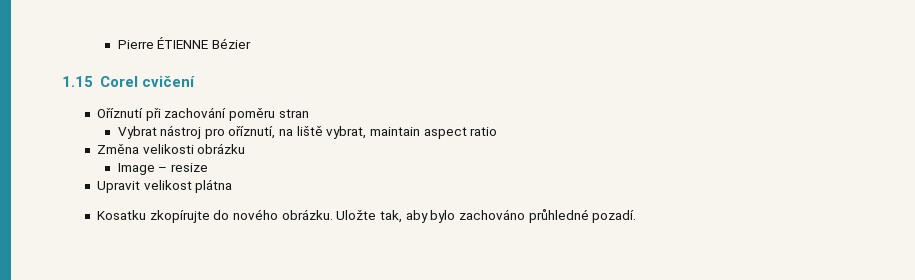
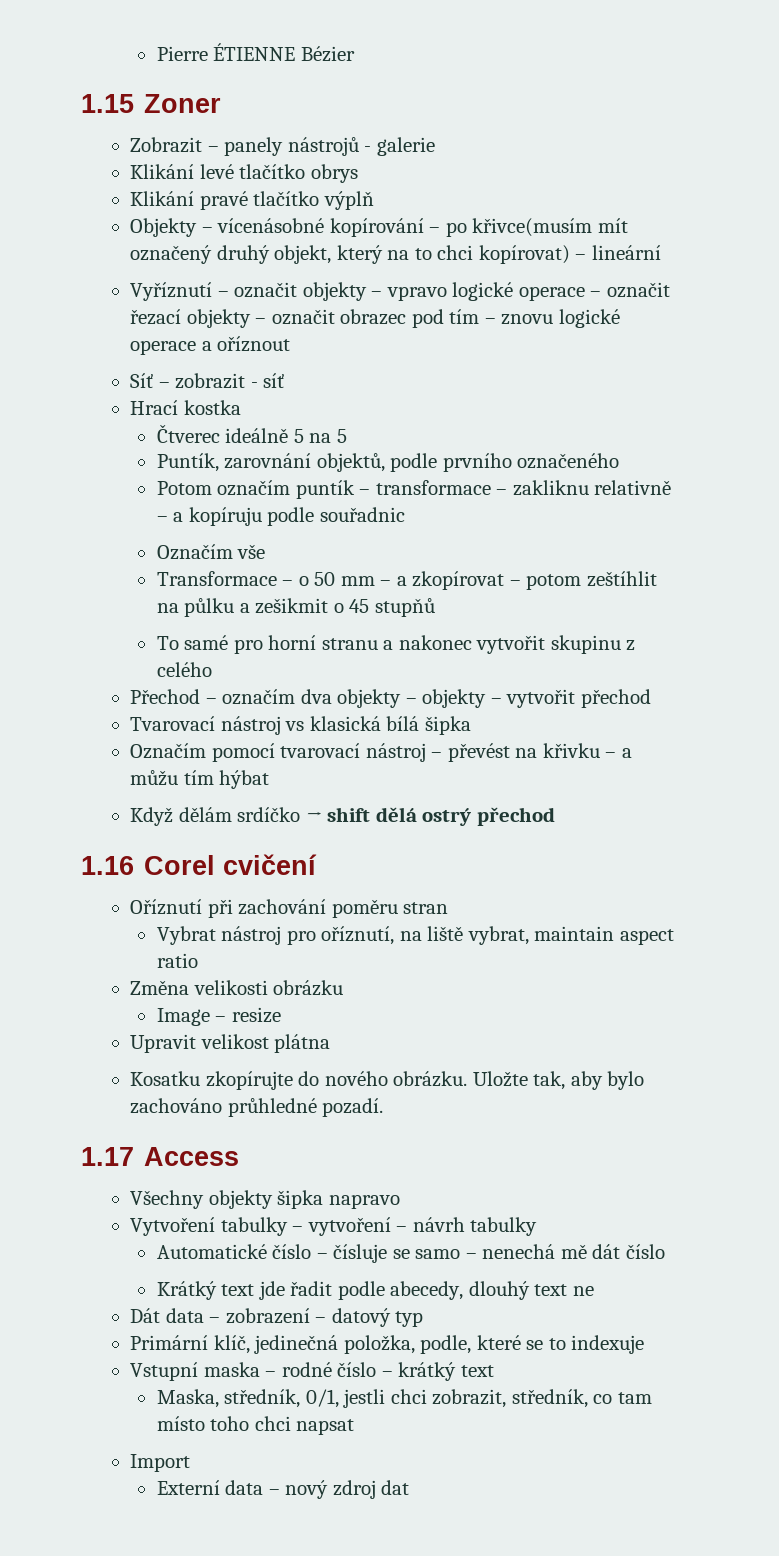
(93, 81) none -> [144,94,222,113] [130,137,435,156] [130,164,358,183] [130,191,374,210] [130,218,628,237] [130,245,661,264] [130,282,670,301] [130,309,620,328] [130,336,291,355] [130,373,285,389] [130,400,241,415] [156,424,347,443] [156,453,620,472] [156,480,672,499] [156,507,405,526] [156,544,266,560] [156,571,657,590] [156,598,435,617] [156,635,636,654] [156,662,212,677] [130,689,651,708] [130,716,471,735] [130,743,632,762] [130,770,270,789] [130,807,555,826] [81,856,134,875] Zoner // Zobrazit – panely nástrojů - galerie // Klikání levé tlačítko obrys // Klikání pravé tlačítko výplň // Objekty – vícenásobné kopírování – po křivce(musím mít označený druhý objekt, který na to chci kopírovat) – lineární // Vyříznutí – označit objekty – vpravo logické operace – označit řezací objekty – označit obrazec pod tím – znovu logické operace a oříznout // Síť – zobrazit - síť // Hrací kostka // Čtverec ideálně 5 na 5 // Puntík, zarovnání objektů, podle prvního označeného // Potom označím puntík – transformace – zakliknu relativně – a kopíruju podle souřadnic // Označím vše // Transformace – o 50 mm – a zkopírovat – potom zeštíhlit na půlku a zešikmit o 45 stupňů // To samé pro horní stranu a nakonec vytvořit skupinu z celého // Přechod – označím dva objekty – objekty – vytvořit přechod // Tvarovací nástroj vs klasická bílá šipka // Označím pomocí tvarovací nástroj – převést na křivku – a můžu tím hýbat // Když dělám srdíčko → shift dělá ostrý přechod // 1.16
(637, 216) none -> [81,1147,240,1166] [130,1190,400,1209] [130,1217,538,1236] [156,1244,665,1263] [156,1281,594,1300] [130,1308,424,1327] [130,1335,645,1354] [130,1362,494,1381] [156,1389,652,1408] [156,1416,355,1435] [130,1454,191,1472] [156,1480,410,1499] // 1.17 Access // Všechny objekty šipka napravo // Vytvoření tabulky – vytvoření – návrh tabulky // Automatické číslo – čísluje se samo – nenechá mě dát číslo // Krátký text jde řadit podle abecedy, dlouhý text ne // Dát data – zobrazení – datový typ // Primární klíč, jedinečná položka, podle, které se to indexuje // Vstupní maska – rodné číslo – krátký text // Maska, středník, 0/1, jestli chci zobrazit, středník, co tam místo toho chci napsat // Import // Externí data – nový zdroj dat

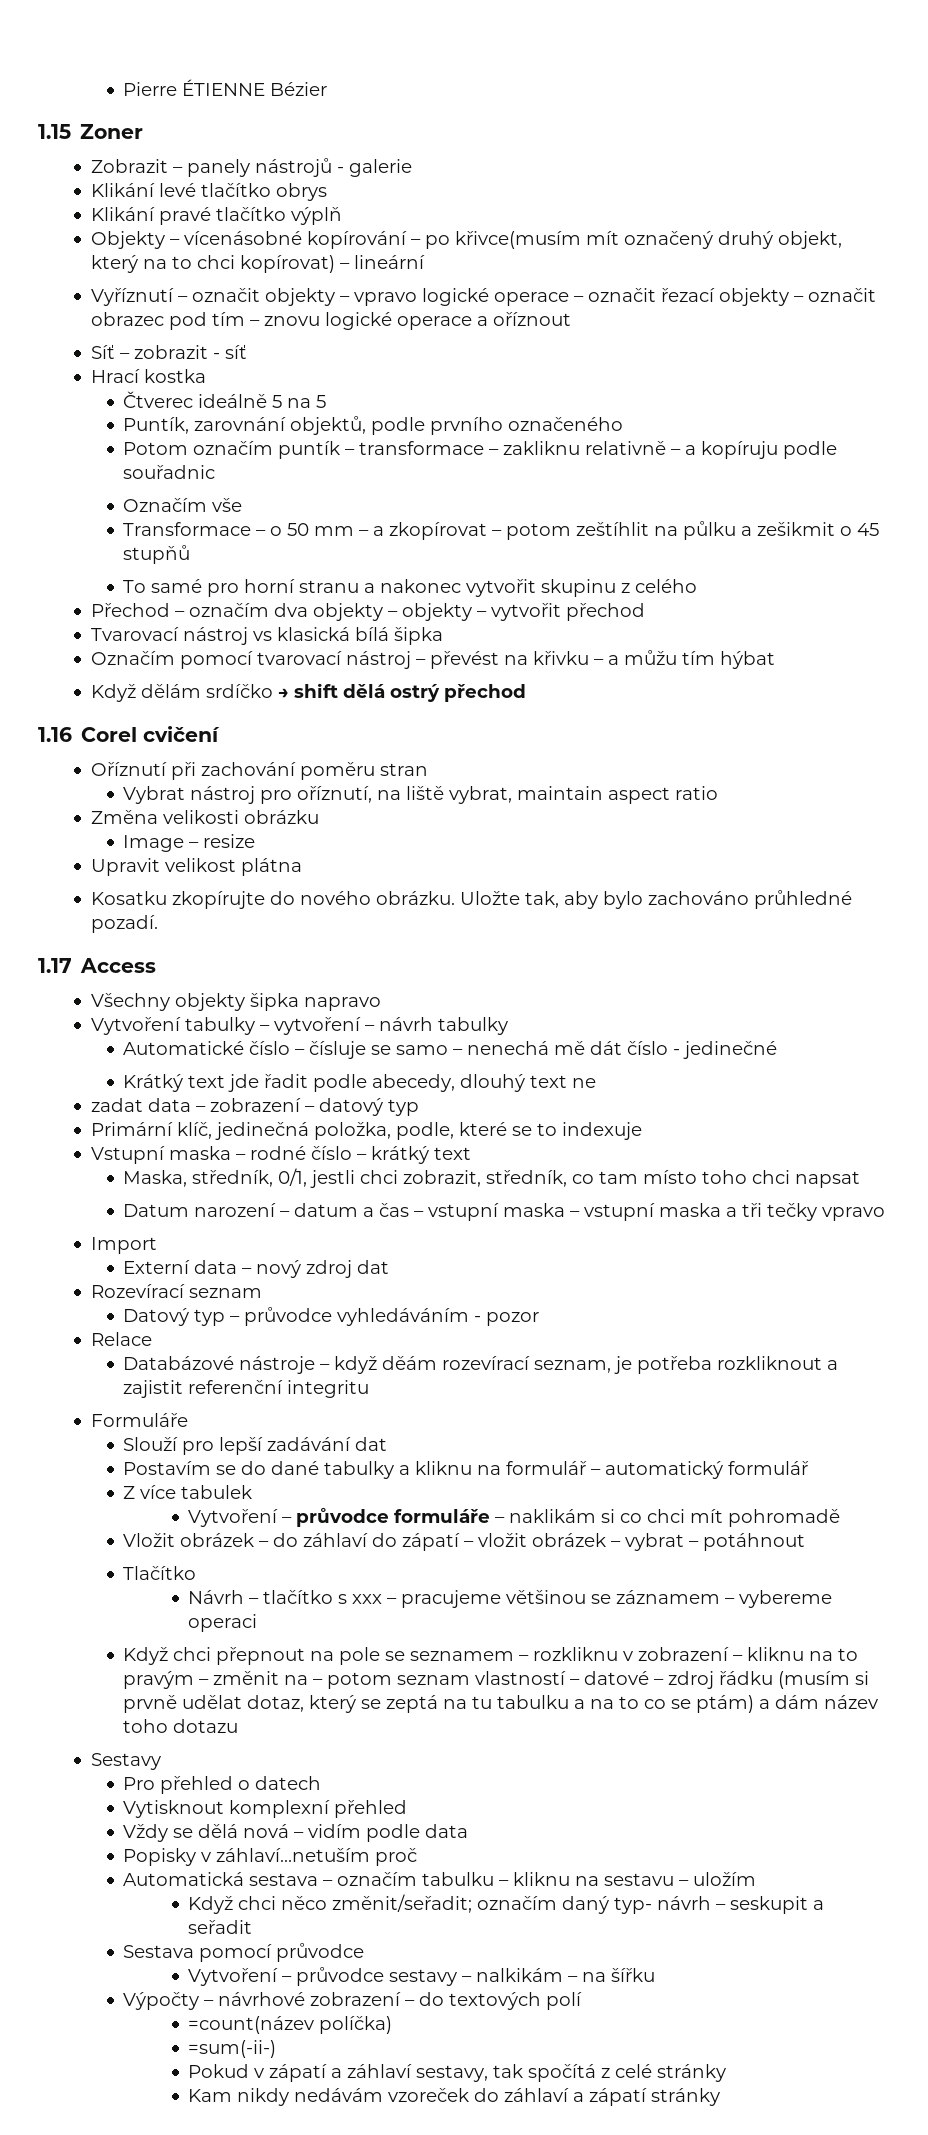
(665, 1251) none -> [673,1041,778,1059] - jedinečné
[130,1308,161,1323] Dát -> [90,1098,143,1112] zadat
(355, 1427) none -> [123,1203,886,1221] // Datum narození – datum a čas – vstupní maska – vstupní maska a tři tečky vpravo
(410, 1487) none -> [90,1284,262,1298] [123,1307,540,1326] [90,1332,152,1346] [123,1356,839,1374] [123,1380,370,1398] [90,1413,188,1427] [123,1437,388,1455] [123,1461,810,1479] [123,1485,253,1499] [188,1507,841,1527] [123,1533,806,1551] [123,1566,197,1580] [188,1590,833,1608] [188,1614,258,1632] [123,1647,859,1665] [123,1671,870,1689] [123,1695,879,1713] [123,1719,239,1733] [90,1753,161,1770] [123,1776,322,1794] [123,1800,408,1818] [123,1824,469,1842] [123,1848,418,1866] [123,1872,757,1886] [188,1894,825,1914] [188,1920,253,1934] [123,1943,365,1962] [188,1967,656,1986] [123,1992,583,2010] [188,2016,393,2034] [188,2040,277,2058] [188,2064,727,2082] [188,2088,721,2106] // Rozevírací seznam // Datový typ – průvodce vyhledáváním - pozor // Relace // Databázové nástroje – když děám rozevírací seznam, je potřeba rozkliknout a zajistit referenční integritu // Formuláře // Slouží pro lepší zadávání dat // Postavím se do dané tabulky a kliknu na formulář – automatický formulář // Z více tabulek // Vytvoření – průvodce formuláře – naklikám si co chci mít pohromadě // Vložit obrázek – do záhlaví do zápatí – vložit obrázek – vybrat – potáhnout // Tlačítko // Návrh – tlačítko s xxx – pracujeme většinou se záznamem – vybereme operaci // Když chci přepnout na pole se seznamem – rozkliknu v zobrazení – kliknu na to pravým – změnit na – potom seznam vlastností – datové – zdroj řádku (musím si prvně udělat dotaz, který se zeptá na tu tabulku a na to co se ptám) a dám název toho dotazu // Sestavy // Pro přehled o datech // Vytisknout komplexní přehled // Vždy se dělá nová – vidím podle data // Popisky v záhlaví…netuším proč // Automatická sestava – označím tabulku – kliknu na sestavu – uložím // Když chci něco změnit/seřadit; označím daný typ- návrh – seskupit a seřadit // Sestava pomocí průvodce // Vytvoření – průvodce sestavy – nalkikám – na šířku // Výpočty – návrhové zobrazení – do textových polí // =count(název políčka) // =sum(-ii-) // Pokud v zápatí a záhlaví sestavy, tak spočítá z celé stránky // Kam nikdy nedávám vzoreček do záhlaví a zápatí stránky

